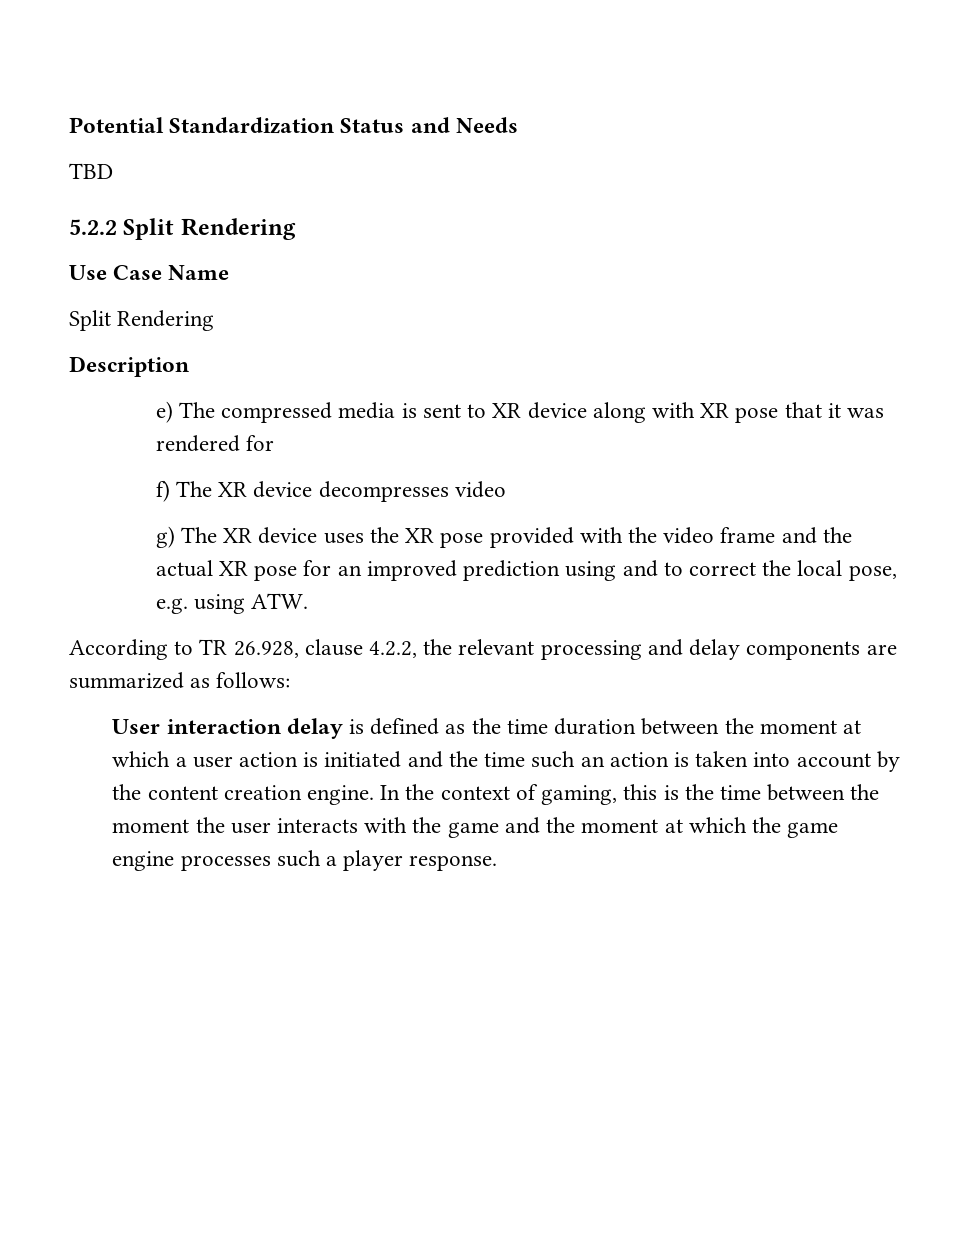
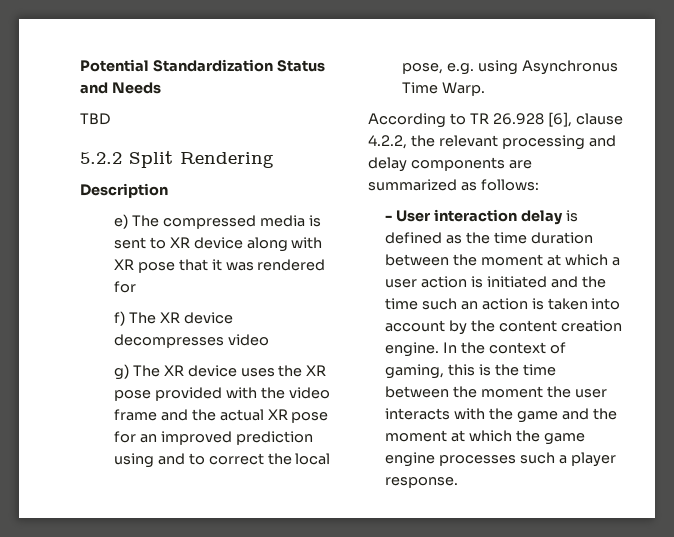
[69,265,230,280] [69,310,215,331] // Use Case Name // Split Rendering -> (274, 160) none
[251,593,309,609] ATW. -> [521,60,618,75] [401,82,485,96] Asynchronus Time Warp.
[233,641,299,658] 26.928, -> [492,112,572,127] 26.928 [6],
(291, 680) none -> [384,215,392,221] -

